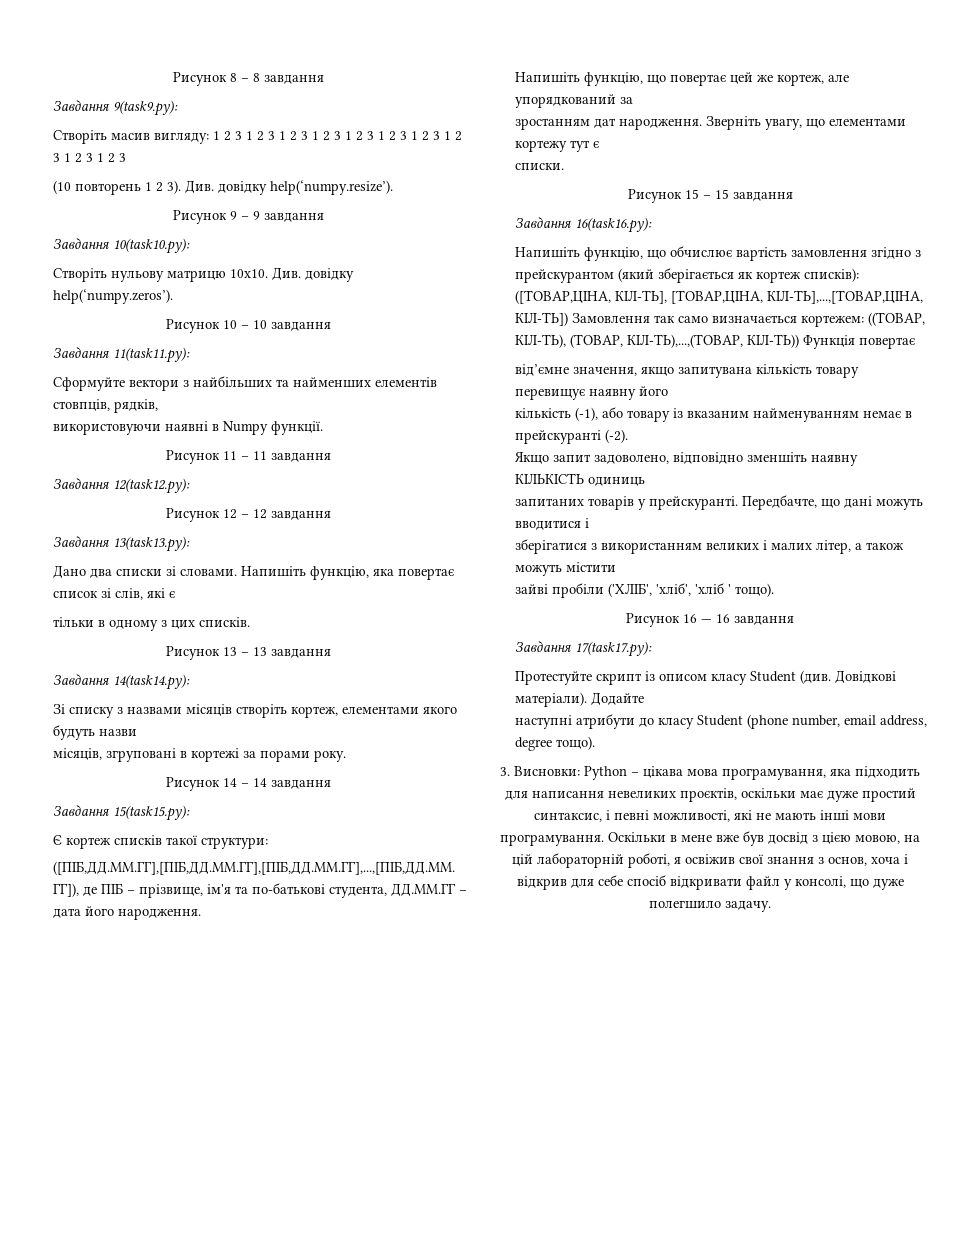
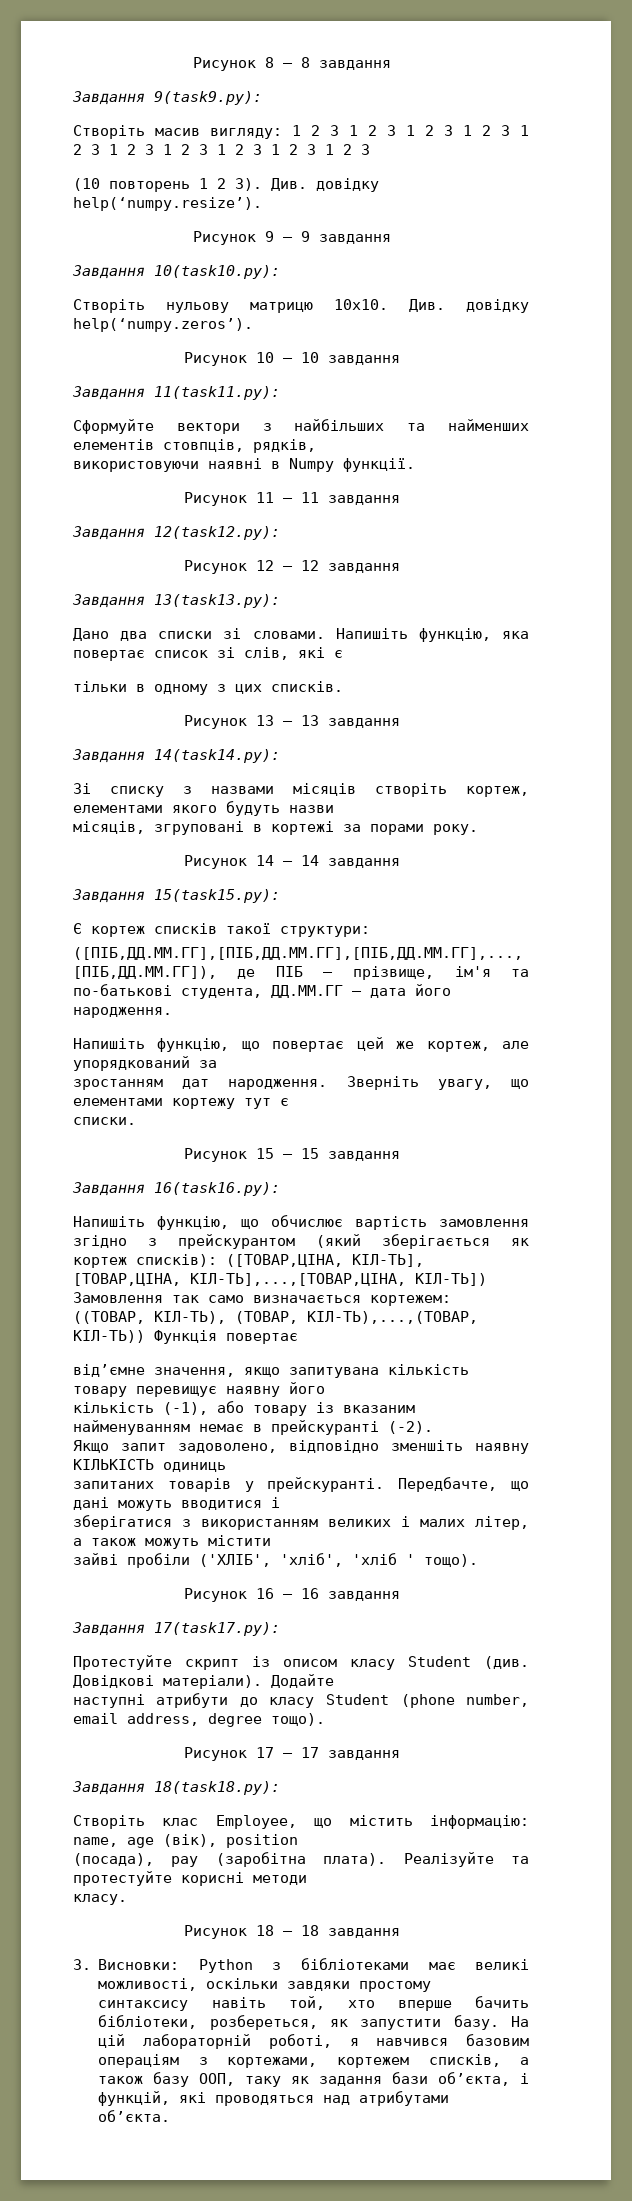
[500,766,920,780] [504,788,916,802] [534,810,886,822] [500,831,920,846] [512,853,908,868] [516,875,904,890] [649,900,771,912] 3. Висновки: Python – цікава мова програмування, яка підходить для написання невеликих проєктів, оскільки має дуже простий синтаксис, і певні можливості, які не мають інші мови програмування. Оскільки в мене вже був досвід з цією мовою, на цій лабораторній роботі, я освіжив свої знання з основ, хоча і відкрив для себе спосіб відкривати файл у консолі, що дуже полегшило задачу. -> [183,1747,400,1761] [71,1781,280,1795] [72,1815,529,1829] [72,1834,298,1848] [72,1852,529,1867] [72,1871,307,1886] [72,1894,127,1905] [183,1925,400,1939] [72,1958,529,1973] [98,1978,432,1992] [98,1996,529,2011] [98,2015,529,2030] [98,2034,529,2049] [98,2054,529,2068] [98,2072,529,2087] [98,2091,450,2106] [98,2110,171,2122] Рисунок 17 — 17 завдання // Завдання 18(task18.py): // Створіть клас Employee, що містить інформацію: name, age (вік), position // (посада), pay (заробітна плата). Реалізуйте та протестуйте корисні методи // класу. // Рисунок 18 — 18 завдання // 3. Висновки: Python з бібліотеками має великі можливості, оскільки завдяки простому синтаксису навіть той, хто вперше бачить бібліотеки, розбереться, як запустити базу. На цій лабораторній роботі, я навчився базовим операціям з кортежами, кортежем списків, а також базу ООП, таку як задання бази об’єкта, і функцій, які проводяться над атрибутами об’єкта.

